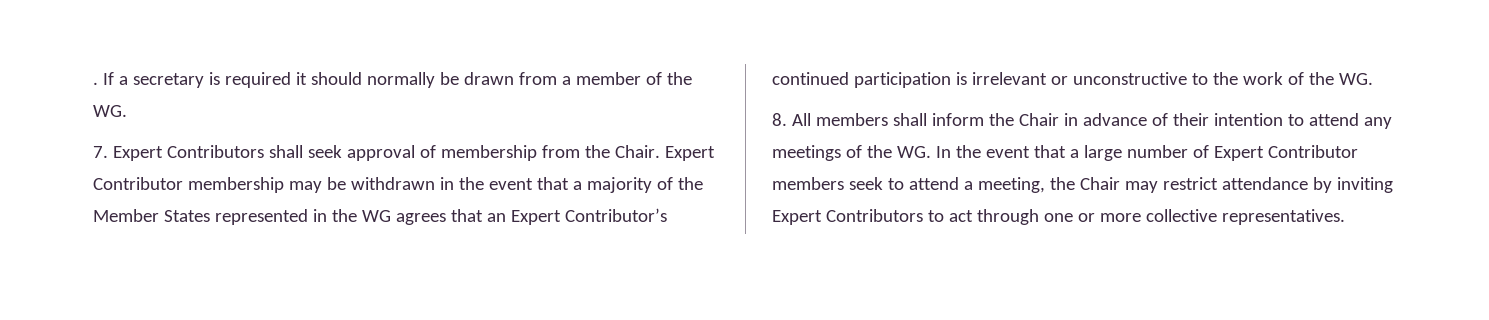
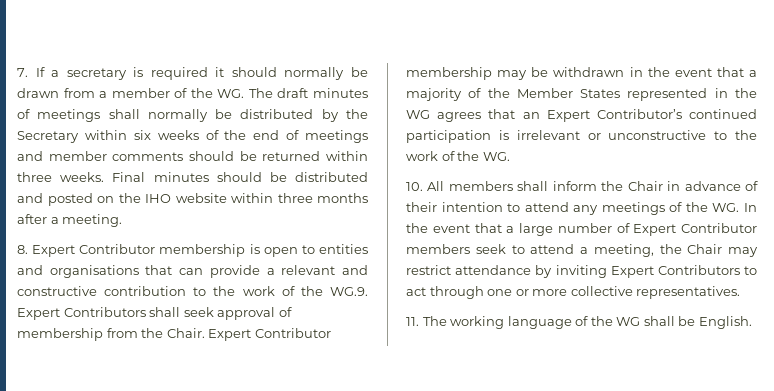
[93,82,98,85] . -> [17,68,28,77] 7.
[93,146,108,158] // 7. -> [248,88,369,98] [17,109,368,122] [17,130,368,143] [17,151,368,161] [17,172,368,182] [17,193,368,206] [17,214,123,227] [17,244,368,257] [17,265,369,278] [17,286,369,296] The draft minutes of meetings shall normally be distributed by the Secretary within six weeks of the end of meetings and member comments should be returned within three weeks. Final minutes should be distributed and posted on the IHO website within three months after a meeting. // 8. Expert Contributor membership is open to entities and organisations that can provide a relevant and constructive contribution to the work of the WG.9.
[772,113,787,126] 8. -> [406,182,423,191] 10.
(1345, 217) none -> [406,316,752,329] // 11. The working language of the WG shall be English.

